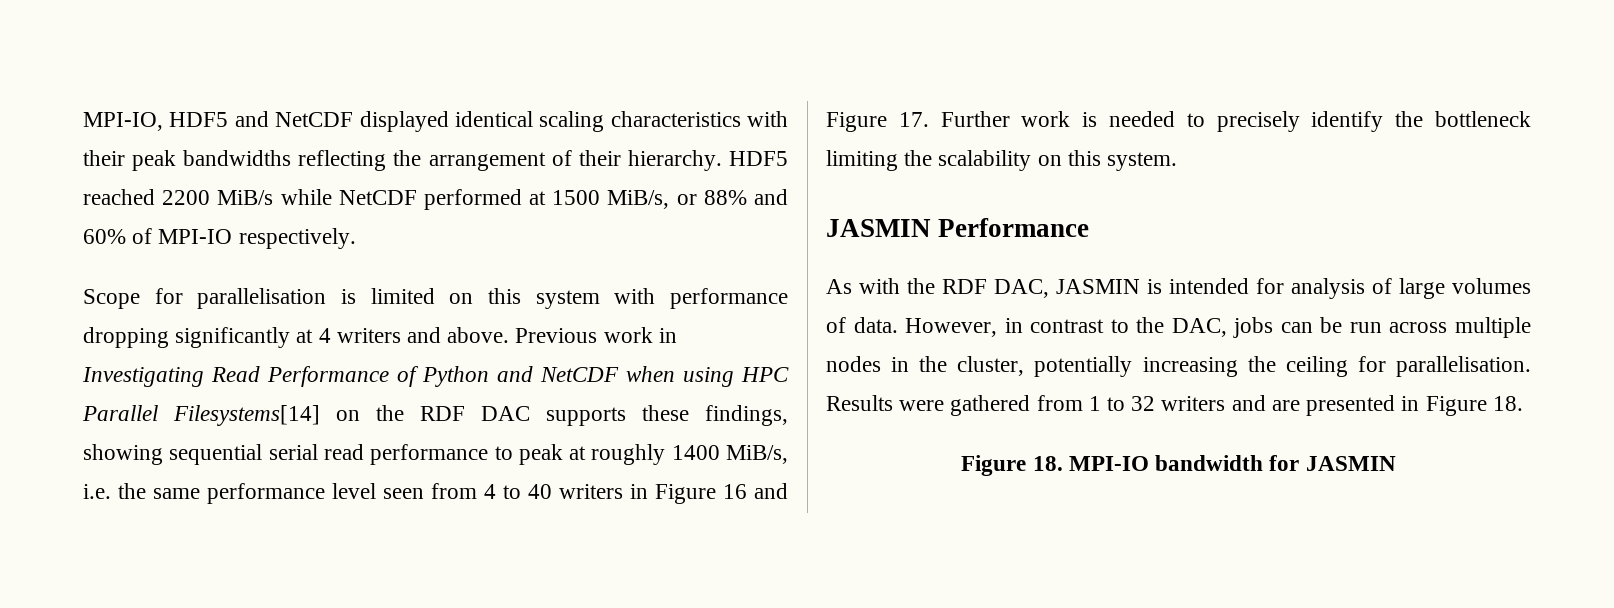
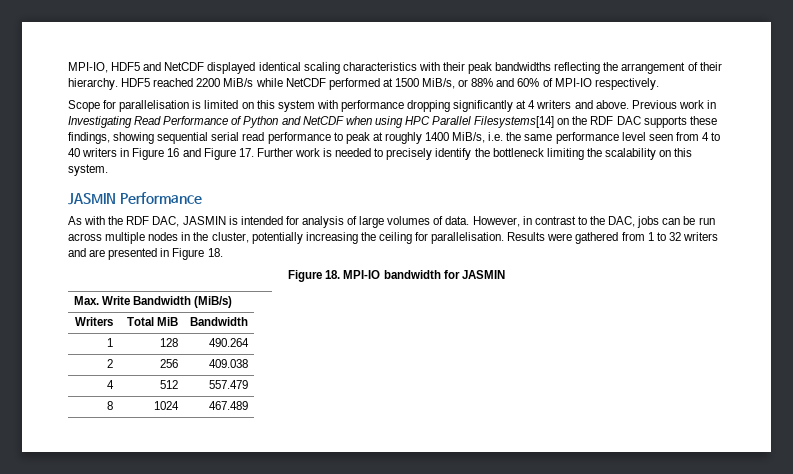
(1396, 463) none -> [73,296,233,308] [75,317,114,326] [127,317,179,326] [190,317,249,326] [107,338,114,347] [160,338,179,347] [209,338,250,347] [107,359,114,368] [160,359,179,368] [209,359,249,368] [107,380,115,389] [160,380,179,389] [209,380,249,389] [107,401,114,410] [154,401,180,410] [209,401,249,410] // Max. Write Bandwidth (MiB/s) // Writers | Total MiB | Bandwidth // 1 | 128 | 490.264 // 2 | 256 | 409.038 // 4 | 512 | 557.479 // 8 | 1024 | 467.489

